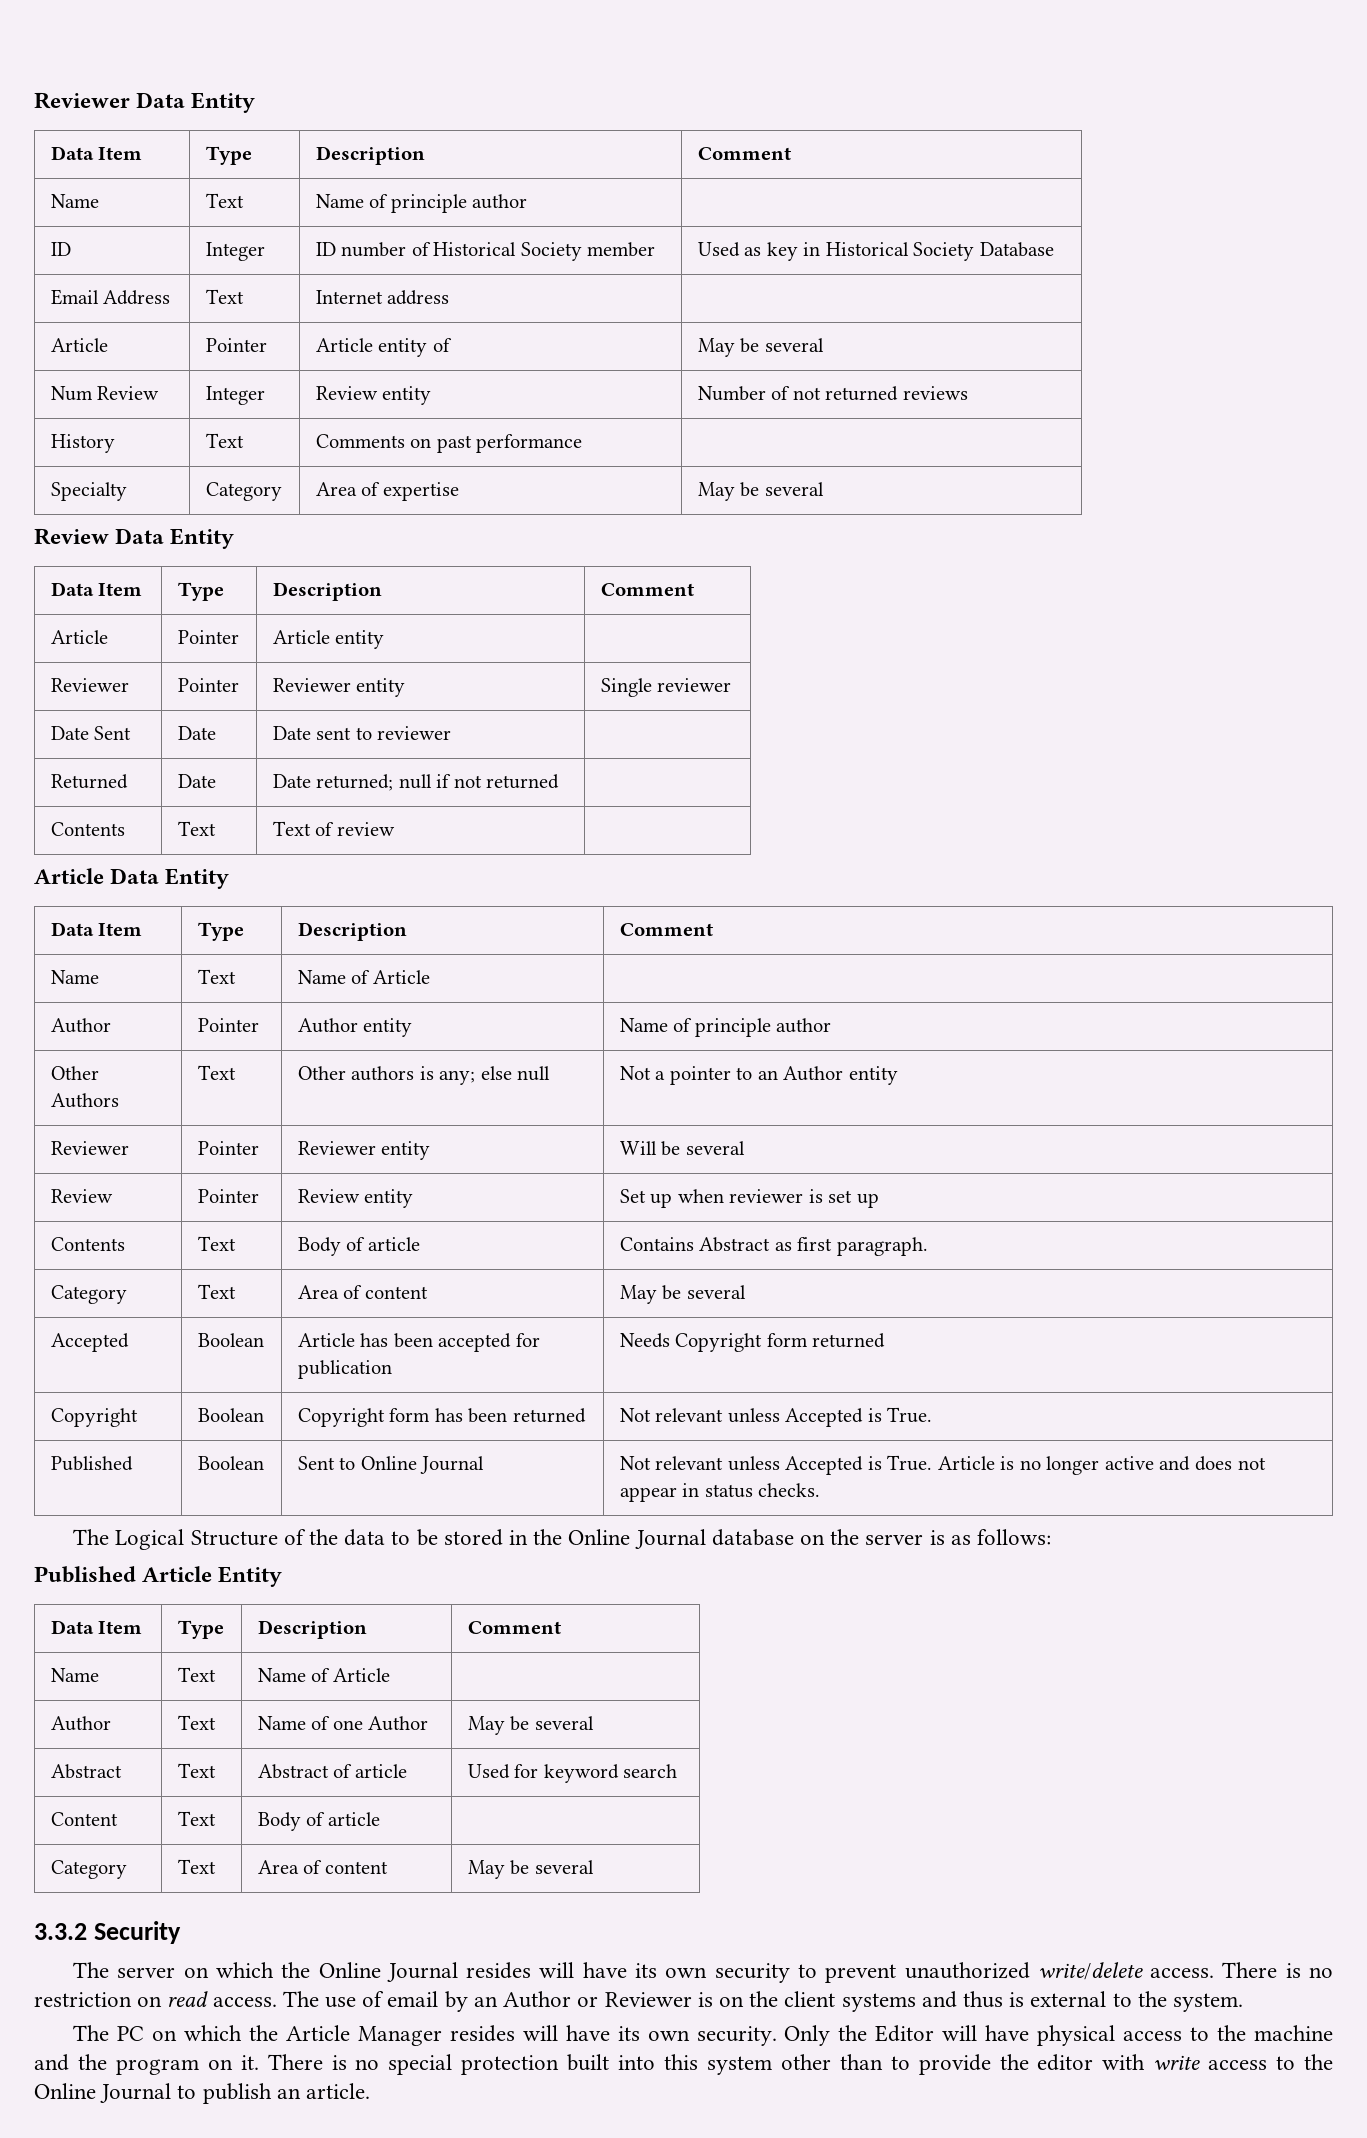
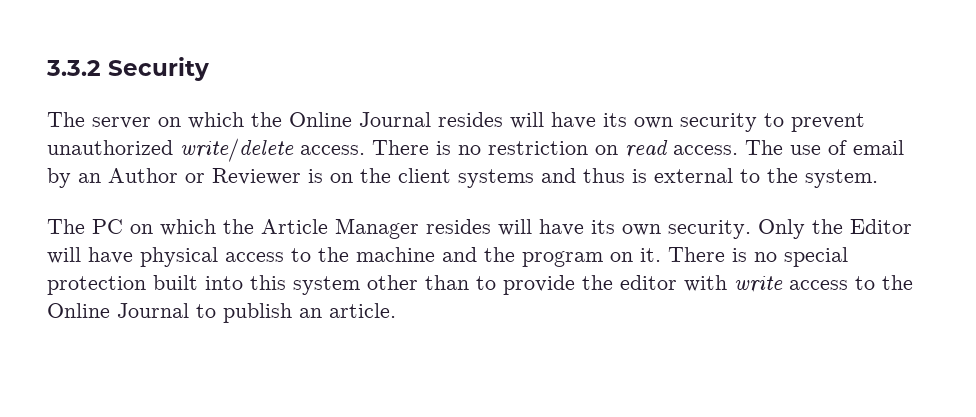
[34,92,256,113] [50,146,143,160] [205,146,252,165] [315,146,425,165] [697,147,791,160] [50,194,99,208] [205,193,244,208] [315,194,528,213] [50,242,71,256] [205,242,265,261] [315,242,656,261] [697,242,1054,261] [50,289,171,305] [205,289,244,304] [315,290,450,305] [50,338,108,352] [205,338,267,352] [315,338,452,357] [697,338,824,357] [50,386,160,401] [205,386,265,405] [315,386,432,405] [697,386,968,401] [50,434,115,453] [205,433,244,448] [315,434,583,453] [50,482,127,501] [205,482,282,501] [315,482,459,501] [697,482,824,501] [34,528,235,549] [50,582,143,596] [177,582,224,601] [272,582,382,601] [600,583,694,596] [50,630,108,644] [177,630,239,644] [272,630,385,649] [50,678,129,692] [177,678,239,692] [272,678,406,697] [600,678,732,697] [50,726,132,740] [177,726,216,740] [272,726,452,740] [50,774,128,789] [177,774,216,788] [272,774,560,791] [50,822,125,836] [177,821,216,836] [272,821,395,836] [34,868,230,889] [50,922,143,936] [197,922,244,941] [297,922,407,941] [619,923,713,936] [50,970,99,984] [197,969,236,984] [297,970,430,984] [50,1018,111,1033] [197,1018,259,1032] [297,1018,413,1037] [619,1018,832,1037] [50,1066,99,1080] [50,1093,119,1108] [197,1065,236,1080] [297,1066,551,1085] [619,1066,898,1085] [50,1141,129,1155] [197,1141,259,1155] [297,1141,431,1160] [619,1141,745,1156] [50,1189,113,1203] [197,1189,259,1203] [297,1189,414,1208] [619,1189,879,1208] [50,1237,125,1251] [197,1236,236,1251] [297,1237,420,1256] [619,1237,928,1256] [50,1285,127,1304] [197,1284,236,1299] [297,1285,428,1299] [619,1285,746,1304] [50,1333,129,1352] [197,1333,264,1347] [297,1333,540,1352] [297,1360,392,1379] [619,1333,886,1352] [50,1408,138,1427] [197,1408,264,1422] [297,1408,586,1427] [619,1407,933,1427] [50,1456,133,1471] [197,1456,264,1470] [297,1456,485,1474] [619,1455,1266,1475] [619,1483,821,1502] [73,1529,1052,1550] [34,1566,283,1587] [50,1620,143,1634] [177,1620,224,1639] [257,1620,367,1639] [467,1621,561,1634] [50,1668,99,1682] [177,1667,216,1682] [257,1668,390,1682] [50,1716,111,1731] [177,1715,216,1730] [257,1716,429,1731] [467,1716,594,1735] [50,1764,122,1779] [177,1763,216,1778] [257,1764,407,1779] [467,1764,678,1783] [50,1812,118,1826] [177,1811,216,1826] [257,1812,380,1831] [50,1860,127,1879] [177,1859,216,1874] [257,1860,388,1874] [467,1860,594,1879] Reviewer Data Entity // Data Item | Type | Description | Comment // Name | Text | Name of principle author | // ID | Integer | ID number of Historical Society member | Used as key in Historical Society Database // Email Address | Text | Internet address | // Article | Pointer | Article entity of | May be several // Num Review | Integer | Review entity | Number of not returned reviews // History | Text | Comments on past performance | // Specialty | Category | Area of expertise | May be several // Review Data Entity // Data Item | Type | Description | Comment // Article | Pointer | Article entity | // Reviewer | Pointer | Reviewer entity | Single reviewer // Date Sent | Date | Date sent to reviewer | // Returned | Date | Date returned; null if not returned | // Contents | Text | Text of review | // Article Data Entity // Data Item | Type | Description | Comment // Name | Text | Name of Article | // Author | Pointer | Author entity | Name of principle author // Other Authors | Text | Other authors is any; else null | Not a pointer to an Author entity // Reviewer | Pointer | Reviewer entity | Will be several // Review | Pointer | Review entity | Set up when reviewer is set up // Contents | Text | Body of article | Contains Abstract as first paragraph. // Category | Text | Area of content | May be several // Accepted | Boolean | Article has been accepted for publication | Needs Copyright form returned // Copyright | Boolean | Copyright form has been returned | Not relevant unless Accepted is True. // Published | Boolean | Sent to Online Journal | Not relevant unless Accepted is True. Article is no longer active and does not appear in status checks. // The Logical Structure of the data to be stored in the Online Journal database on the server is as follows: // Published Article Entity // Data Item | Type | Description | Comment // Name | Text | Name of Article | // Author | Text | Name of one Author | May be several // Abstract | Text | Abstract of article | Used for keyword search // Content | Text | Body of article | // Category | Text | Area of content | May be several // -> (46, 68) none

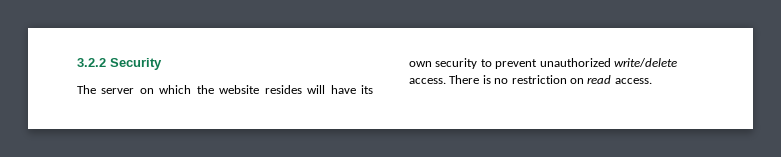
[46,60,101,76] 3.3.2 -> [77,58,106,67] 3.2.2
[289,112,431,127] Online Journal -> [219,85,260,94] website
[745,140,904,155] [47,168,878,188] [47,218,912,239] [47,247,848,267] [47,275,913,295] [47,303,396,323] The use of email by an Author or Reviewer is on the client systems and thus is external to the system. // The PC on which the Article Manager resides will have its own security. Only the Editor will have physical access to the machine and the program on it. There is no special protection built into this system other than to provide the editor with write access to the Online Journal to publish an article. -> (652, 81) none

